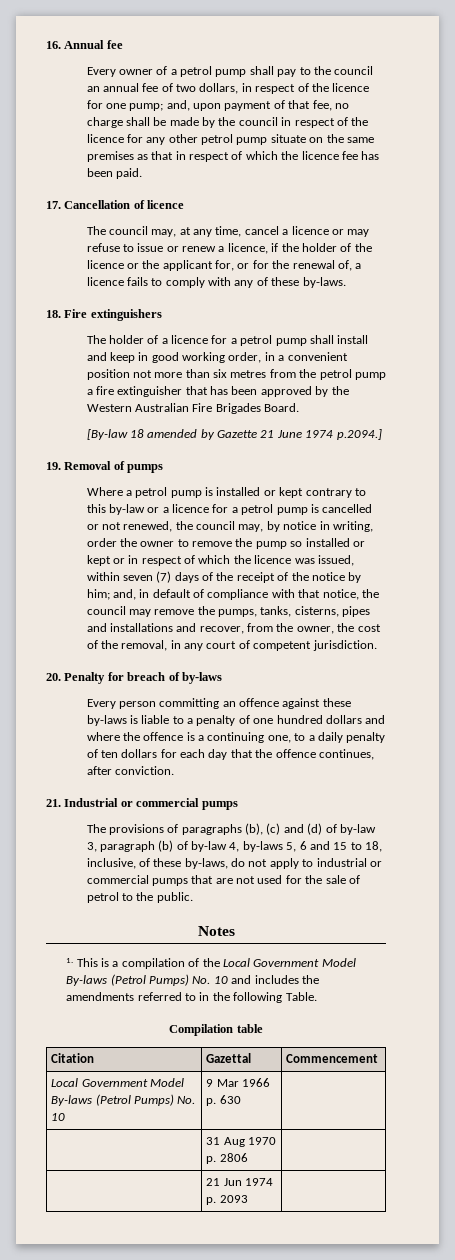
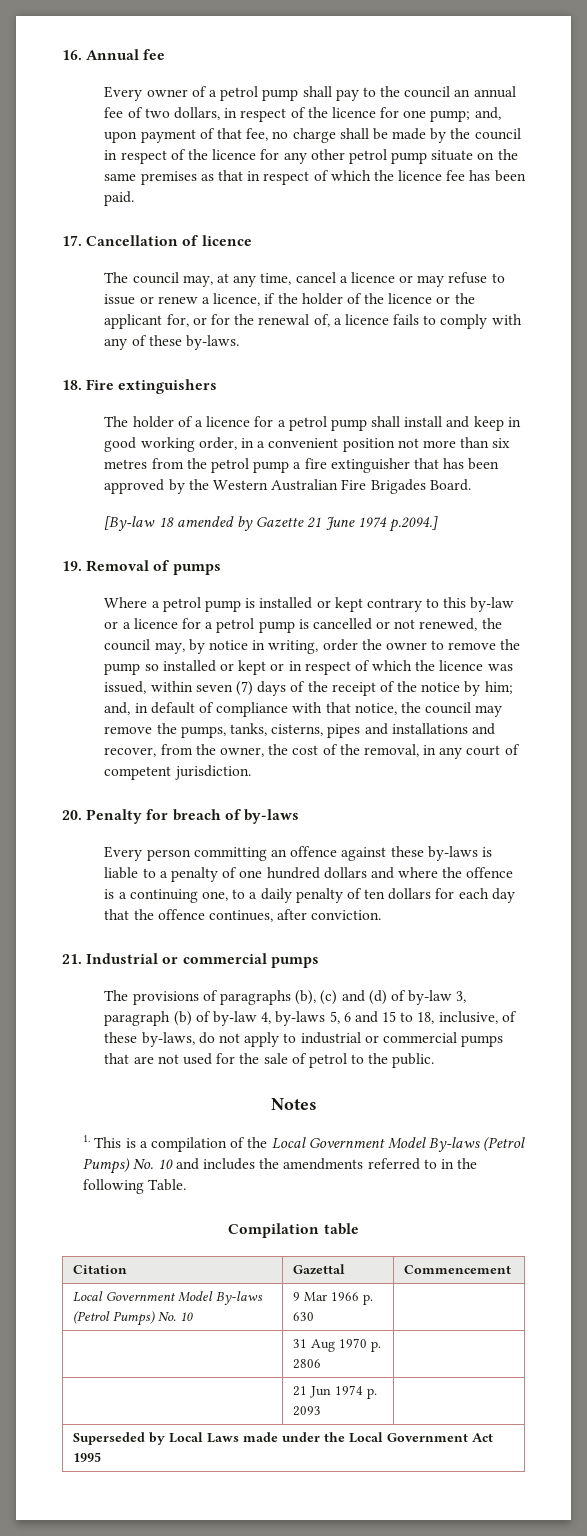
(248, 1199) none -> [73,1432,494,1445] [73,1452,102,1462] // Superseded by Local Laws made under the Local Government Act 1995

